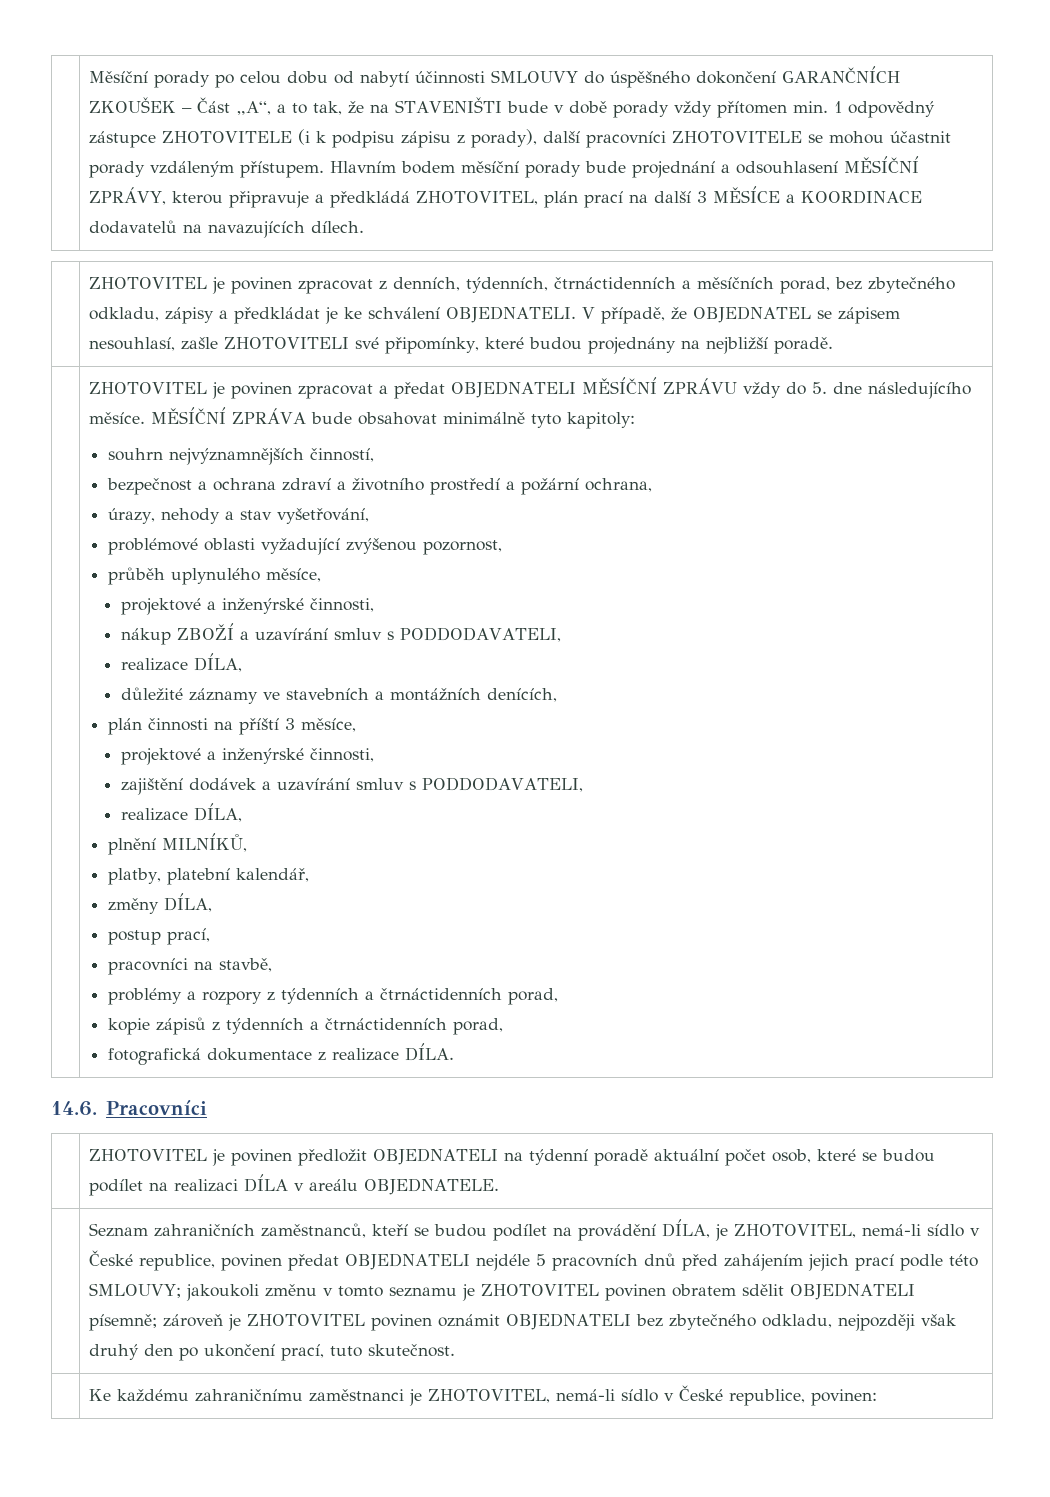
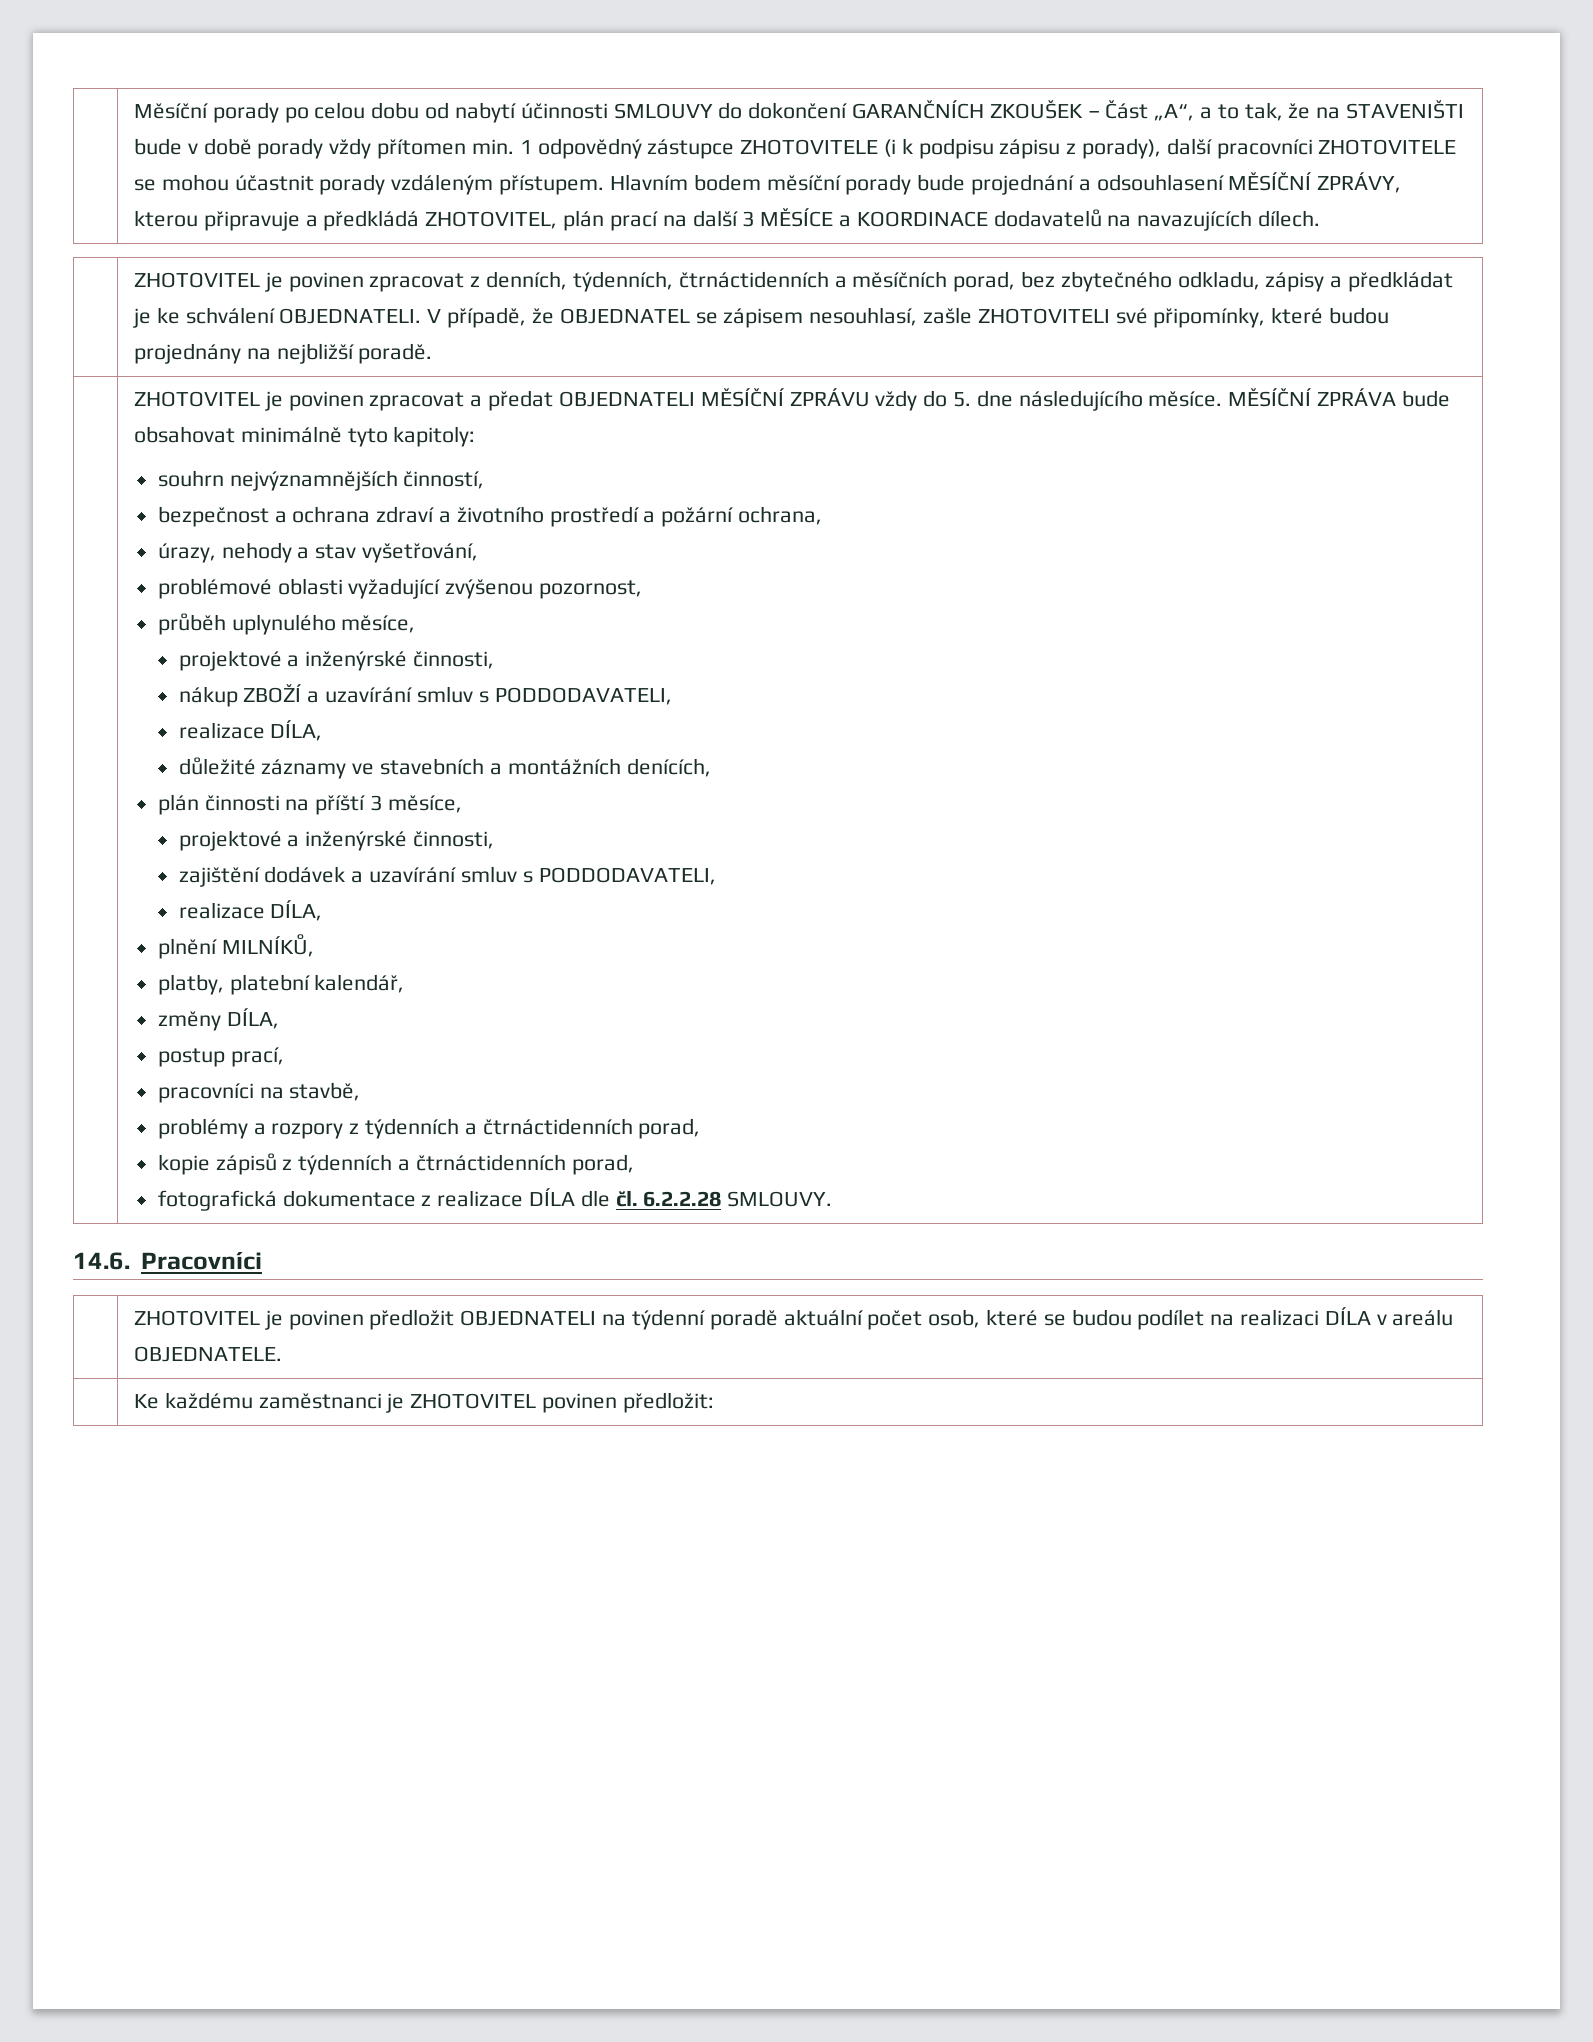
[609,71,690,88] úspěšného -> (743, 110) none
[404,1043,454,1061] DÍLA. -> [528,1188,833,1207] DÍLA dle čl. 6.2.2.28 SMLOUVY.
[88,1219,980,1241] [88,1250,978,1271] [88,1283,915,1301] [88,1313,956,1331] [88,1344,455,1361] [88,1385,877,1406] Seznam zahraničních zaměstnanců, kteří se budou podílet na provádění DÍLA, je ZHOTOVITEL, nemá-li sídlo v České republice, povinen předat OBJEDNATELI nejdéle 5 pracovních dnů před zahájením jejich prací podle této SMLOUVY; jakoukoli změnu v tomto seznamu je ZHOTOVITEL povinen obratem sdělit OBJEDNATELI písemně; zároveň je ZHOTOVITEL povinen oznámit OBJEDNATELI bez zbytečného odkladu, nejpozději však druhý den po ukončení prací, tuto skutečnost. // | Ke každému zahraničnímu zaměstnanci je ZHOTOVITEL, nemá-li sídlo v České republice, povinen: -> [134,1392,714,1413] Ke každému zaměstnanci je ZHOTOVITEL povinen předložit:

